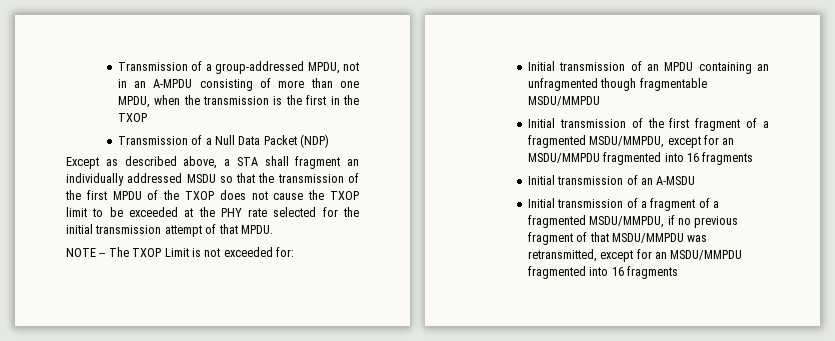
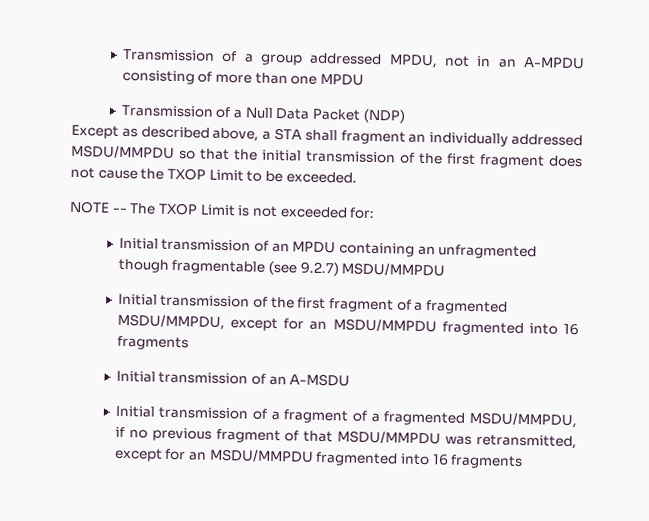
[117,61,305,74] Transmission of a group-addressed -> [121,48,383,66] Transmission of a group addressed
[117,95,359,108] [117,113,147,122] MPDU, when the transmission is the first in the TXOP -> [320,73,365,86] MPDU
[186,174,216,183] MSDU -> [71,144,175,159] MSDU/MMPDU
[277,173,359,183] [65,190,214,200] transmission of the first MPDU of the TXOP -> [261,149,545,169] initial transmission of the first fragment
[66,207,87,217] limit -> [208,169,244,182] Limit
[128,207,360,217] [66,224,273,237] exceeded at the PHY rate selected for the initial transmission attempt of that MPDU. -> [285,171,357,184] exceeded.
(707, 84) none -> [268,260,339,277] (see 9.2.7)

